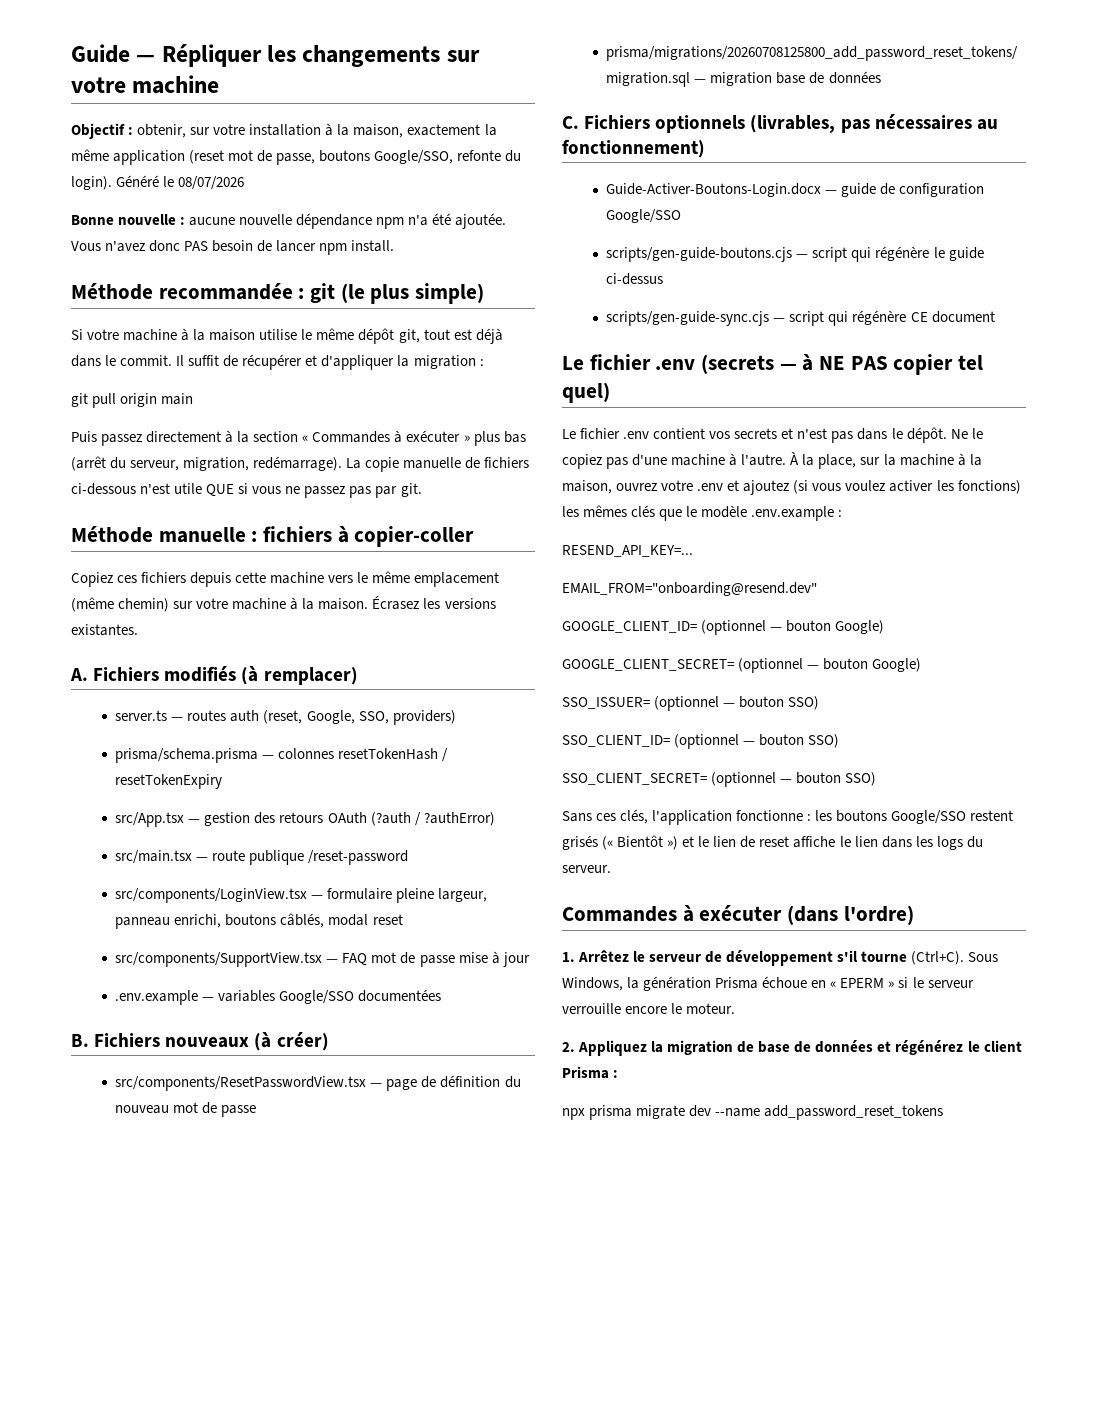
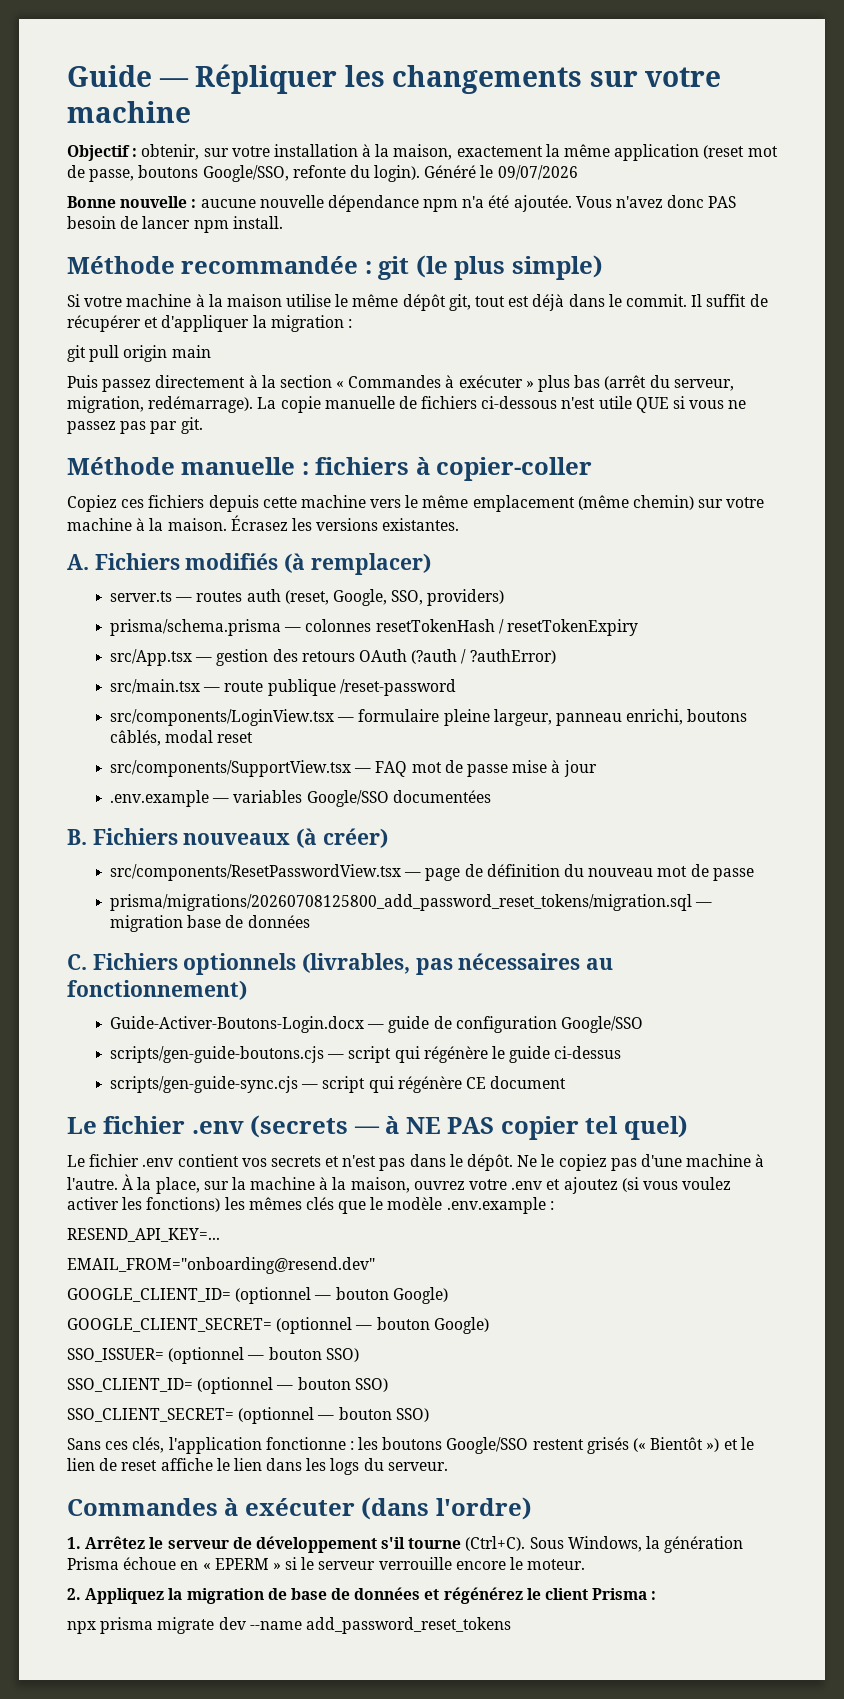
[178,176,245,190] 08/07/2026 -> [497,165,578,180] 09/07/2026

